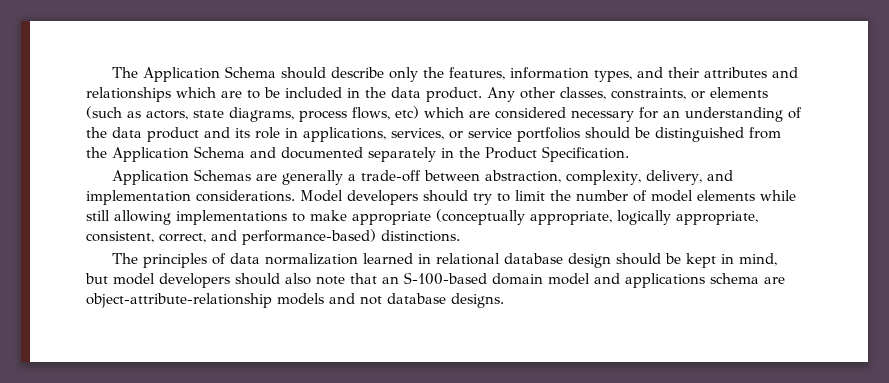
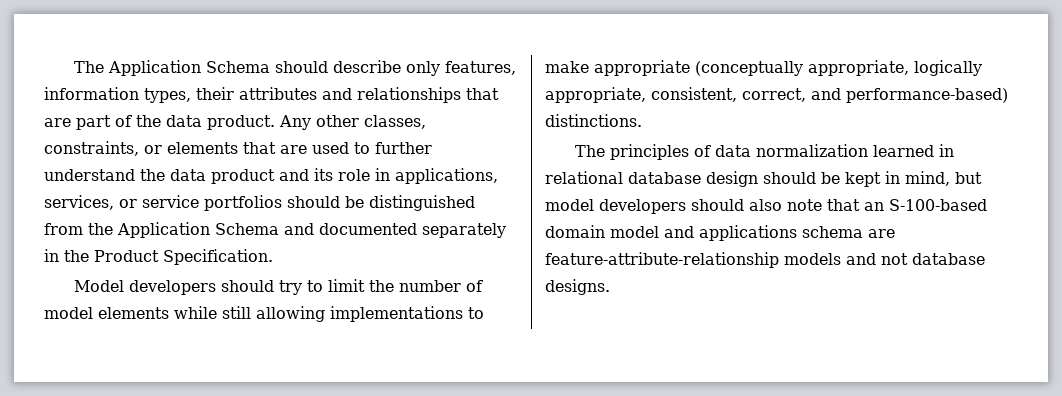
[423,67,445,78] the -> (441, 68) none
[637,67,664,78] and -> (191, 95) none
[176,87,360,99] which are to be included in -> [466,88,499,100] [44,115,132,130] that are part of
[86,106,802,122] (such as actors, state diagrams, process flows, etc) which are considered necessary for an understanding of -> [243,142,432,154] [44,169,135,181] that are used to further understand
[112,169,734,185] [86,190,295,205] Application Schemas are generally a trade-off between abstraction, complexity, delivery, and implementation considerations. -> (273, 257) none
[86,293,272,308] object-attribute-relationship -> [545,252,779,268] feature-attribute-relationship

